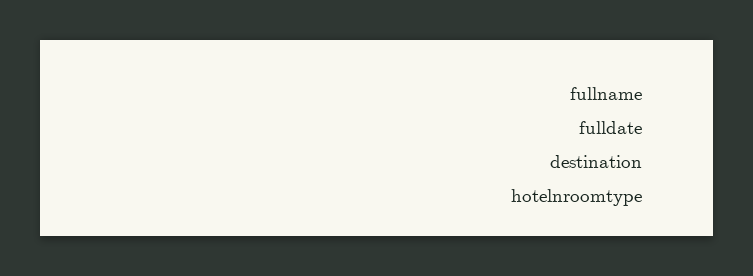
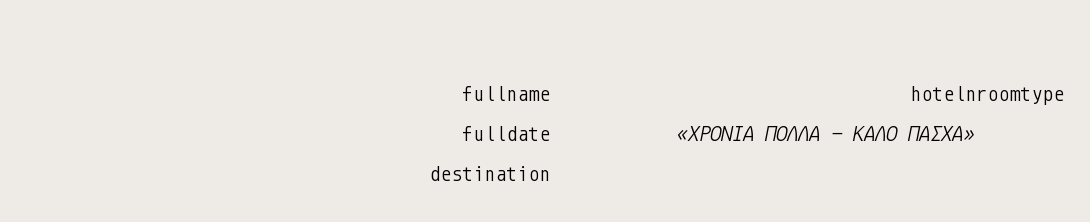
(642, 197) none -> [677,126,974,141] // «ΧΡΟΝΙΑ ΠΟΛΛΑ – ΚΑΛΟ ΠΑΣΧΑ»

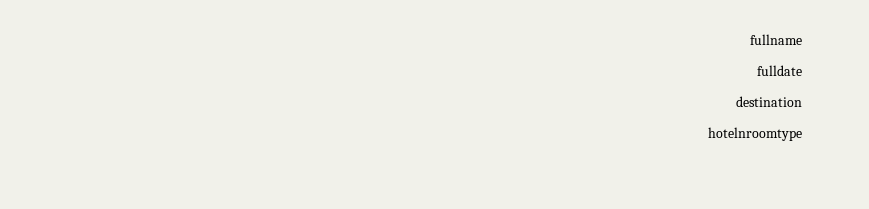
[677,126,974,141] // «ΧΡΟΝΙΑ ΠΟΛΛΑ – ΚΑΛΟ ΠΑΣΧΑ» -> (802, 134) none

